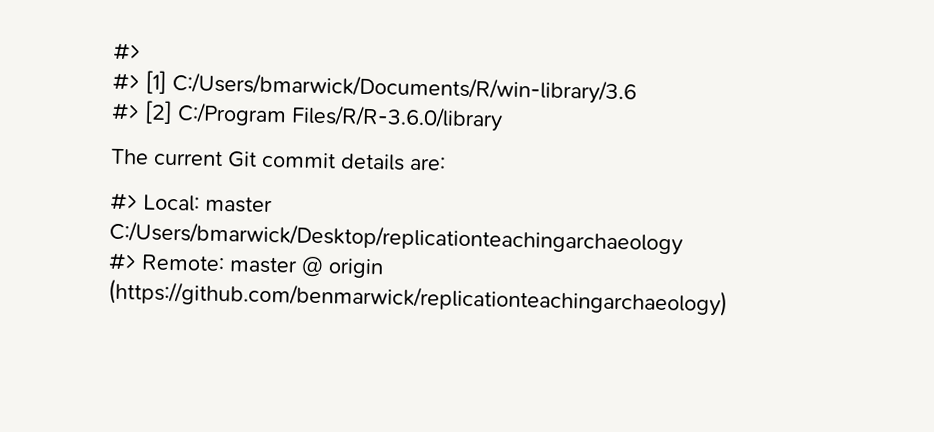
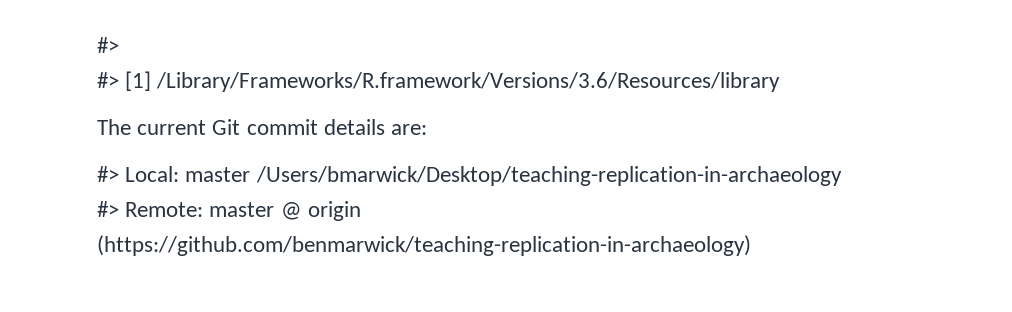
[172,72,637,105] [111,100,503,132] C:/Users/bmarwick/Documents/R/win-library/3.6 // #> [2] C:/Program Files/R/R-3.6.0/library -> [156,72,781,92] /Library/Frameworks/R.framework/Versions/3.6/Resources/library
[109,220,683,256] C:/Users/bmarwick/Desktop/replicationteachingarchaeology -> [255,166,842,186] /Users/bmarwick/Desktop/teaching-replication-in-archaeology
[108,278,728,317] (https://github.com/benmarwick/replicationteachingarchaeology) -> [97,235,751,256] (https://github.com/benmarwick/teaching-replication-in-archaeology)

